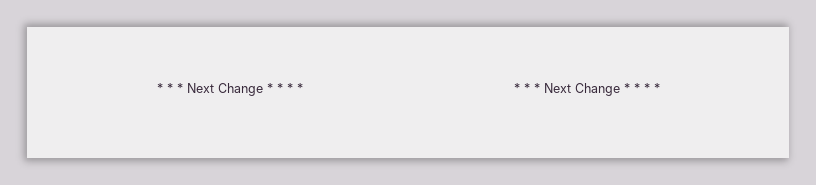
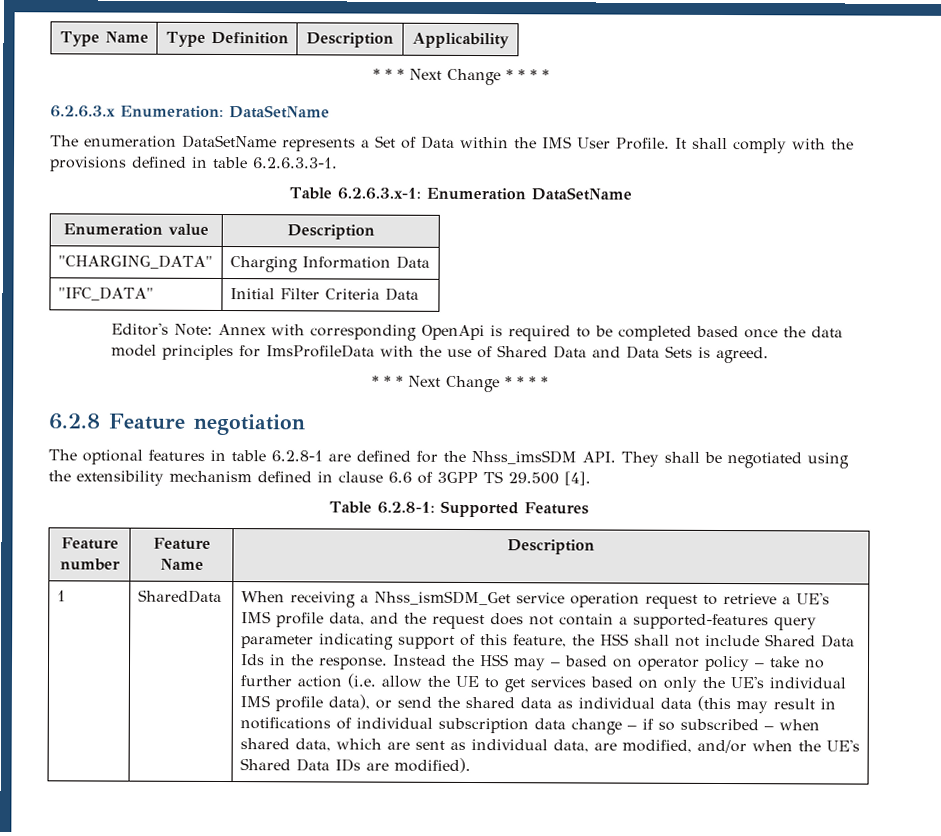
[156,83,303,96] [513,83,660,96] * * * Next Change * * * * // * * * Next Change * * * * -> [59,31,149,47] [165,31,289,47] [306,32,394,48] [412,32,510,49] [373,68,549,86] [50,105,330,119] [50,134,854,154] [49,156,338,172] [288,187,632,201] [63,223,209,236] [286,224,375,240] [57,254,213,269] [229,255,430,273] [57,286,154,301] [229,287,419,301] [110,322,843,342] [110,344,769,364] [372,375,548,393] [48,413,306,436] [48,449,849,469] [48,470,591,486] [329,500,589,518] [60,537,119,550] [59,558,121,571] [152,537,211,550] [159,558,204,570] [507,539,595,555] [56,590,66,602] [137,589,222,604] [240,590,830,609] [240,611,817,631] [240,633,855,650] [240,654,825,672] [239,673,846,693] [239,694,836,714] [239,717,820,735] [239,738,860,754] [239,757,471,774] Type Name | Type Definition | Description | Applicability // * * * Next Change * * * * // 6.2.6.3.x Enumeration: DataSetName // The enumeration DataSetName represents a Set of Data within the IMS User Profile. It shall comply with the provisions defined in table 6.2.6.3.3-1. // Table 6.2.6.3.x-1: Enumeration DataSetName // Enumeration value | Description // "CHARGING_DATA" | Charging Information Data // "IFC_DATA" | Initial Filter Criteria Data // Editor's Note: Annex with corresponding OpenApi is required to be completed based once the data model principles for ImsProfileData with the use of Shared Data and Data Sets is agreed. // * * * Next Change * * * * // 6.2.8 Feature negotiation // The optional features in table 6.2.8-1 are defined for the Nhss_imsSDM API. They shall be negotiated using the extensibility mechanism defined in clause 6.6 of 3GPP TS 29.500 [4]. // Table 6.2.8-1: Supported Features // Feature number | Feature Name | Description // 1 | SharedData | When receiving a Nhss_ismSDM_Get service operation request to retrieve a UE's IMS profile data, and the request does not contain a supported-features query parameter indicating support of this feature, the HSS shall not include Shared Data Ids in the response. Instead the HSS may – based on operator policy – take no further action (i.e. allow the UE to get services based on only the UE's individual IMS profile data), or send the shared data as individual data (this may result in notifications of individual subscription data change – if so subscribed – when shared data, which are sent as individual data, are modified, and/or when the UE's Shared Data IDs are modified).

